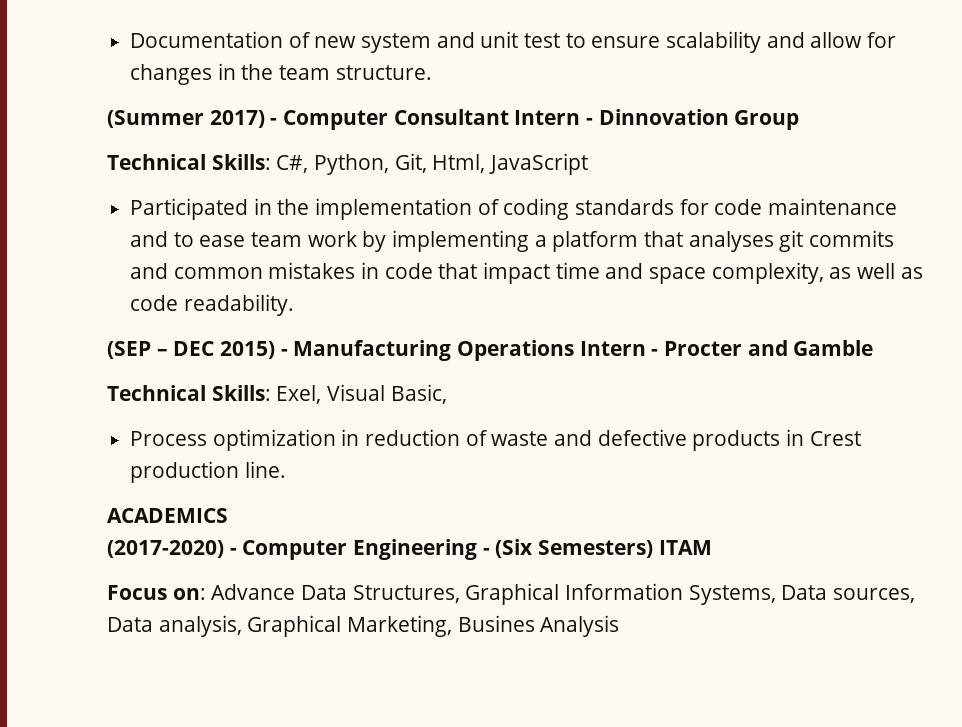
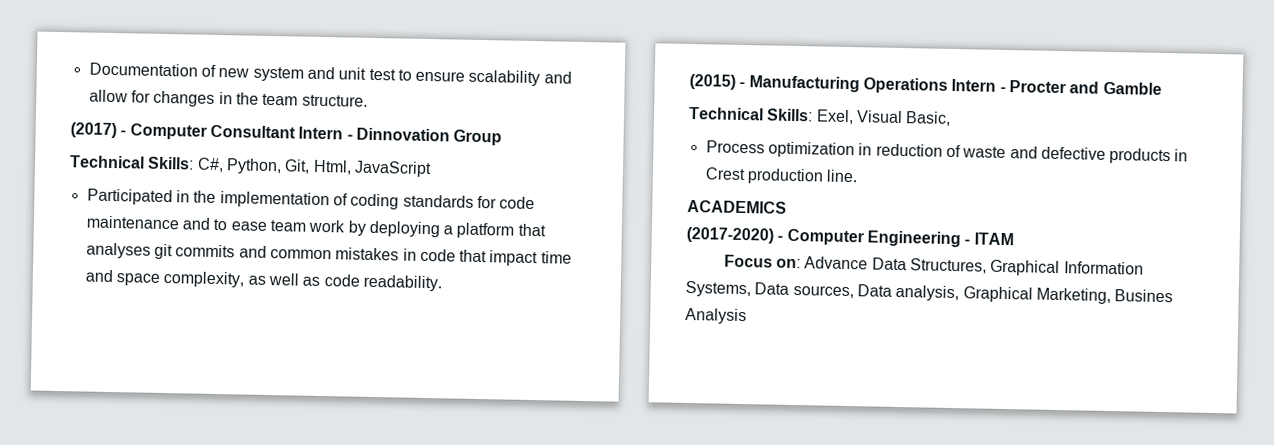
[107,110,265,128] (Summer 2017) -> [70,122,117,139] (2017)
[392,230,530,252] implementing -> [368,220,440,238] deploying
[107,341,276,359] (SEP – DEC 2015) -> [689,73,736,90] (2015)
[495,539,654,558] (Six Semesters) -> (971, 242) none

